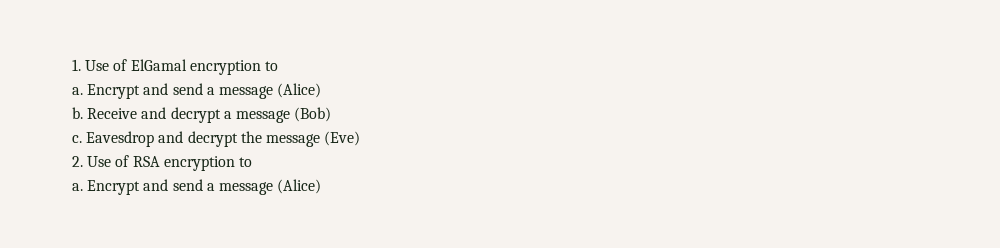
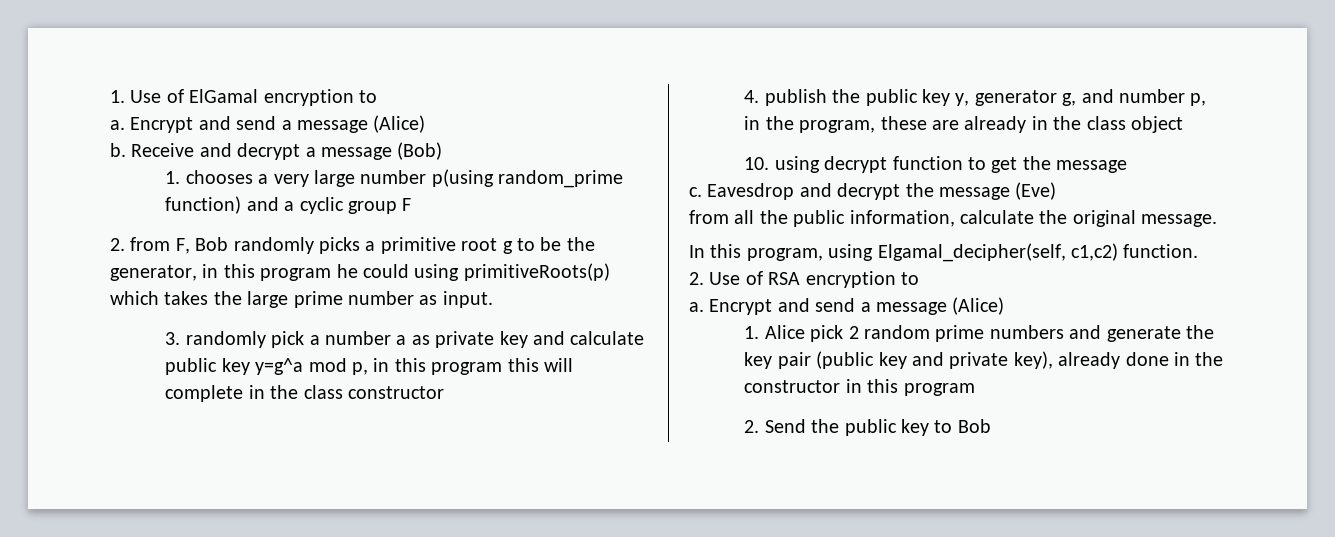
(332, 114) none -> [165,169,624,188] [165,196,412,214] [110,237,595,254] [110,263,610,281] [110,291,493,308] [165,331,645,348] [165,358,574,375] [165,385,445,402] [744,89,1207,106] [744,116,1184,133] [744,156,1128,173] // 1. chooses a very large number p(using random_prime function) and a cyclic group F // 2. from F, Bob randomly picks a primitive root g to be the generator, in this program he could using primitiveRoots(p) which takes the large prime number as input. // 3. randomly pick a number a as private key and calculate public key y=g^a mod p, in this program this will complete in the class constructor // 4. publish the public key y, generator g, and number p, in the program, these are already in the class object // 10. using decrypt function to get the message
(361, 138) none -> [689,210,1218,227] [689,243,1199,262] // from all the public information, calculate the original message. // In this program, using Elgamal_decipher(self, c1,c2) function.
(322, 186) none -> [744,325,1215,342] [744,351,1224,369] [744,379,975,396] [744,419,991,436] // 1. Alice pick 2 random prime numbers and generate the key pair (public key and private key), already done in the constructor in this program // 2. Send the public key to Bob

